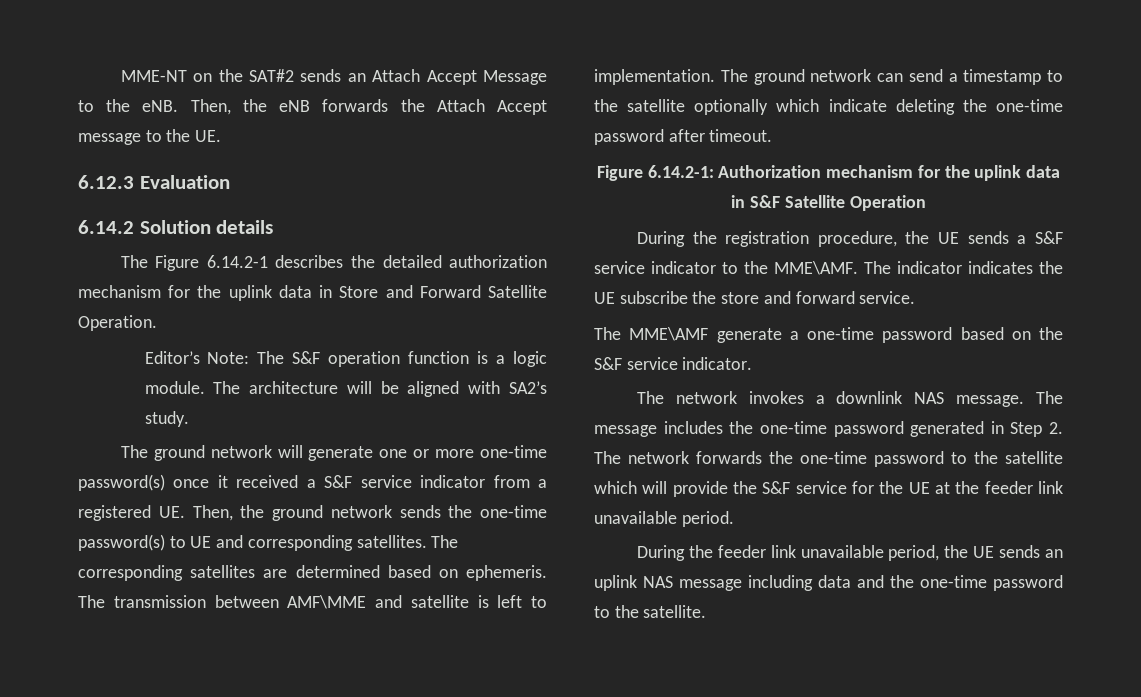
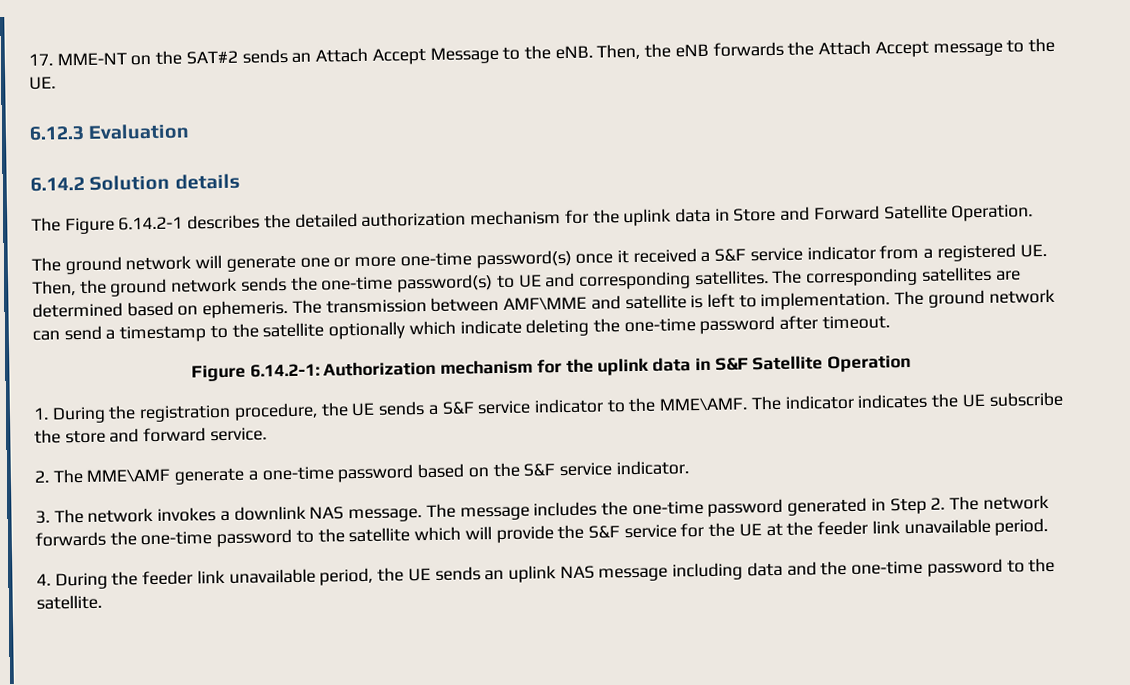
(120, 76) none -> [28,53,53,66] 17.
[144,351,547,367] [144,381,547,397] [144,411,189,427] // Editor’s Note: The S&F operation function is a logic module. The architecture will be aligned with SA2’s study. -> (1034, 213) none
(926, 203) none -> [33,407,49,420] 1.
(916, 297) none -> [34,470,49,483] 2.
(753, 363) none -> [35,510,50,524] 3.
(734, 519) none -> [36,573,51,586] 4.

